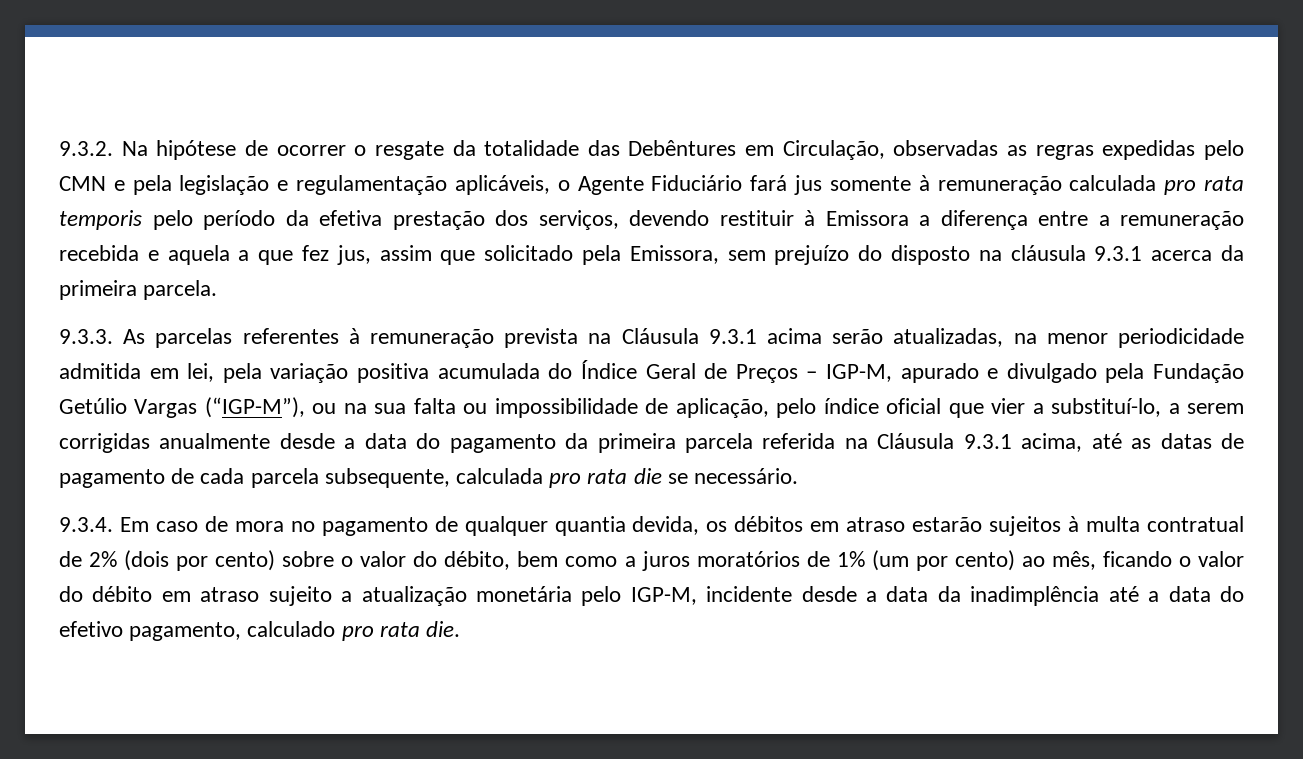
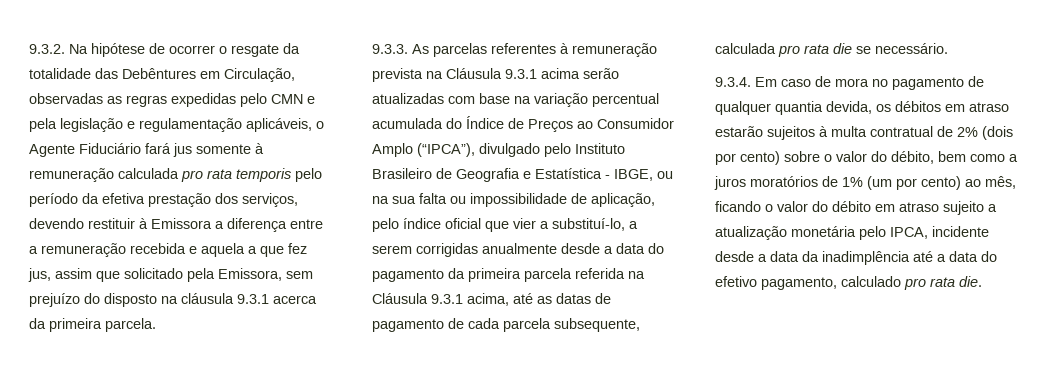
[893,328,1245,348] [59,363,430,383] atualizadas, na menor periodicidade admitida em lei, pela variação positiva -> [372,93,659,107] atualizadas com base na variação percentual
[645,363,696,379] Geral -> (504, 122) none
[806,363,1244,383] [59,397,305,418] – IGP-M, apurado e divulgado pela Fundação Getúlio Vargas (“IGP-M”), -> [577,118,674,129] [372,143,625,157] [372,168,653,182] ao Consumidor Amplo (“IPCA”), divulgado pelo Instituto Brasileiro de Geografia e Estatística - IBGE,
[630,587,697,605] IGP-M, -> [890,227,928,239] IPCA,

